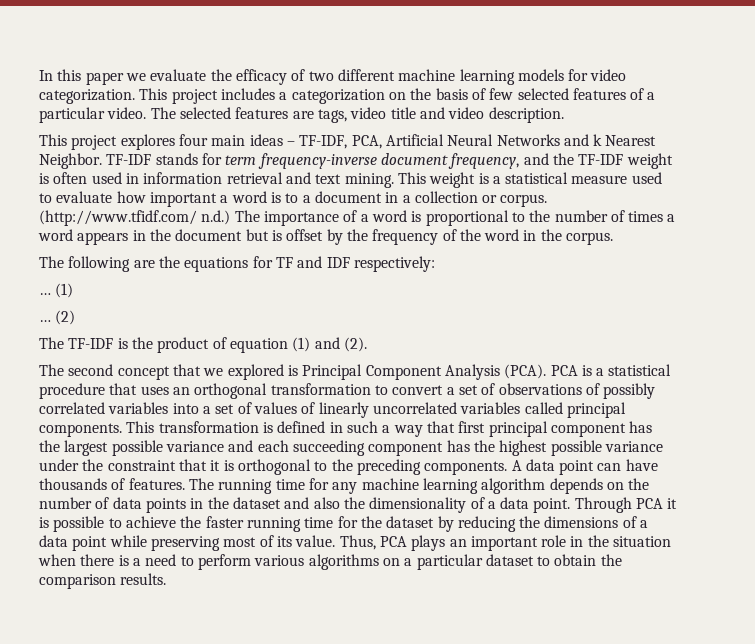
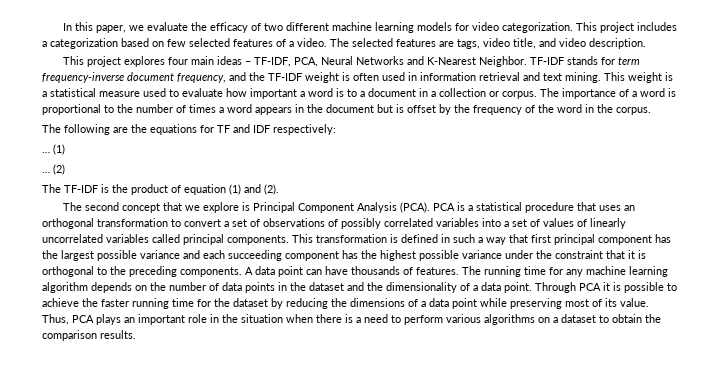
[85,72,124,85] paper -> [95,25,126,33] paper,
[388,88,486,100] on the basis of -> [121,38,164,47] based on
[39,107,105,123] particular -> (294, 44) none
[390,107,416,119] title -> [513,38,536,49] title,
[385,134,444,146] Artificial -> (318, 62) none
[593,134,657,146] k Nearest -> [426,57,476,65] K-Nearest
[39,210,231,226] (http://www.tfidf.com/ n.d.) -> (537, 95) none
[227,364,284,380] explored -> [202,202,239,213] explore
[313,497,340,509] also -> (364, 286) none
[416,554,483,570] particular -> (558, 320) none

